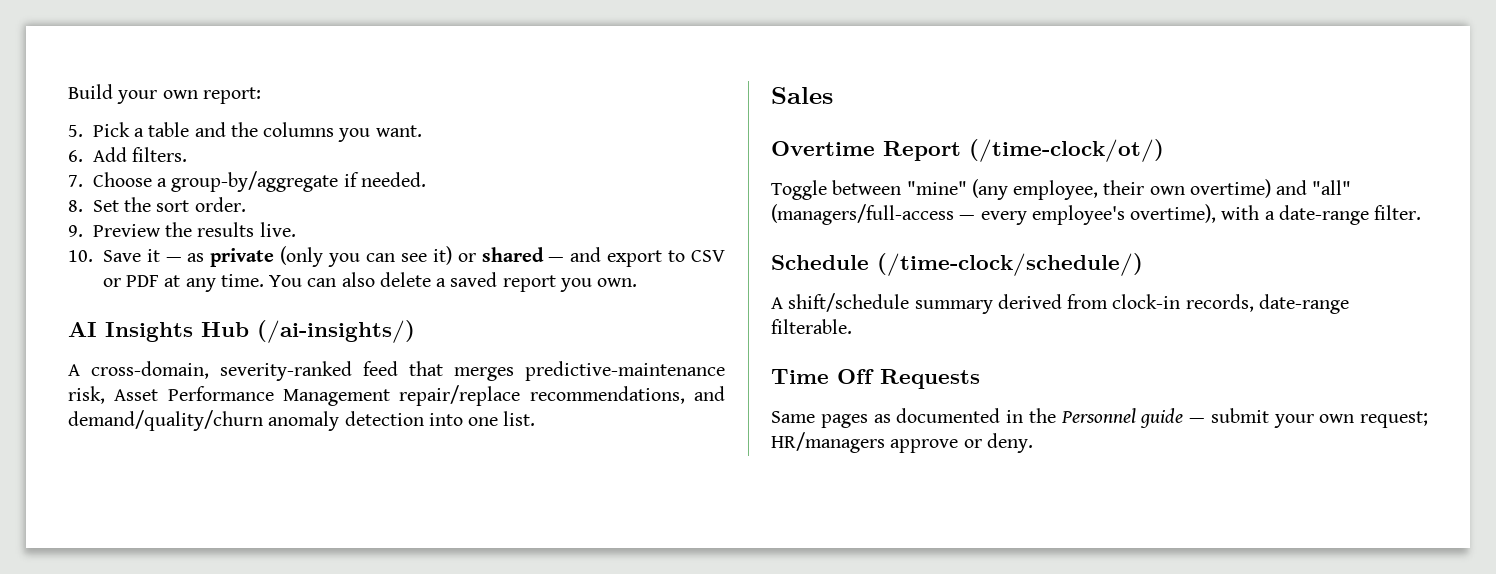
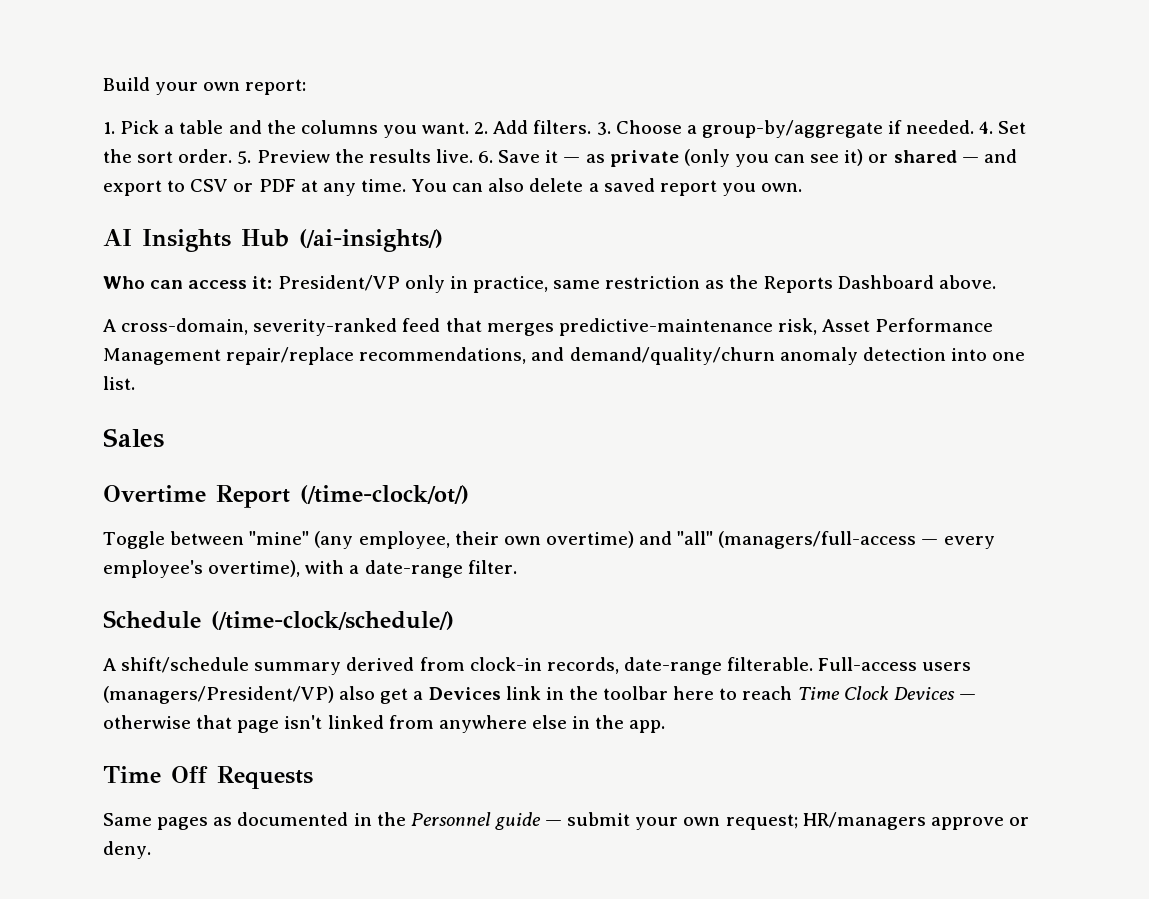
[68,125,83,137] 5. -> [103,122,115,134] 1.
[68,150,83,162] // 6. -> [474,122,489,134] 2.
[68,175,83,187] // 7. -> [596,122,611,135] 3.
[68,200,83,212] // 8. -> [979,121,994,134] 4.
[68,225,83,237] // 9. -> [237,151,252,164] 5.
[68,250,93,262] // 10. -> [478,151,494,163] 6.
(415, 331) none -> [103,275,996,293] // Who can access it: President/VP only in practice, same restriction as the Reports Dashboard above.
(852, 326) none -> [818,657,972,671] [103,686,976,704] [103,715,666,733] Full-access users (managers/President/VP) also get a Devices link in the toolbar here to reach Time Clock Devices — otherwise that page isn't linked from anywhere else in the app.

